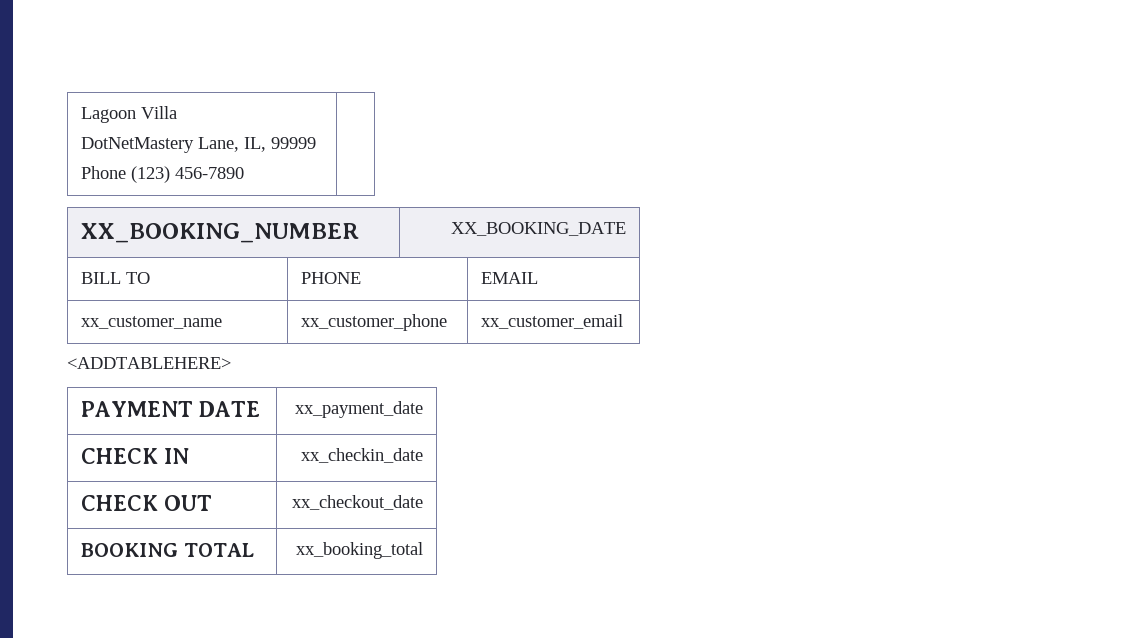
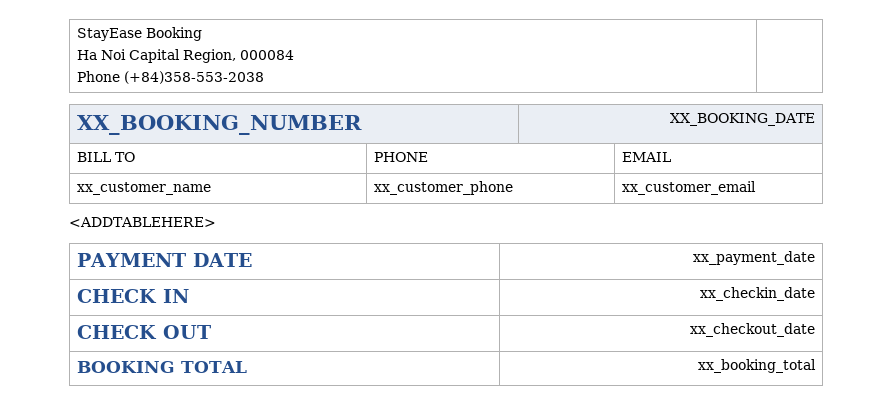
[81,106,178,123] [81,137,317,153] Lagoon Villa // DotNetMastery Lane, IL, 99999 -> [76,27,202,41] [76,49,294,63] StayEase Booking // Ha Noi Capital Region, 000084
[131,166,245,183] (123) 456-7890 -> [123,71,264,84] (+84)358-553-2038

